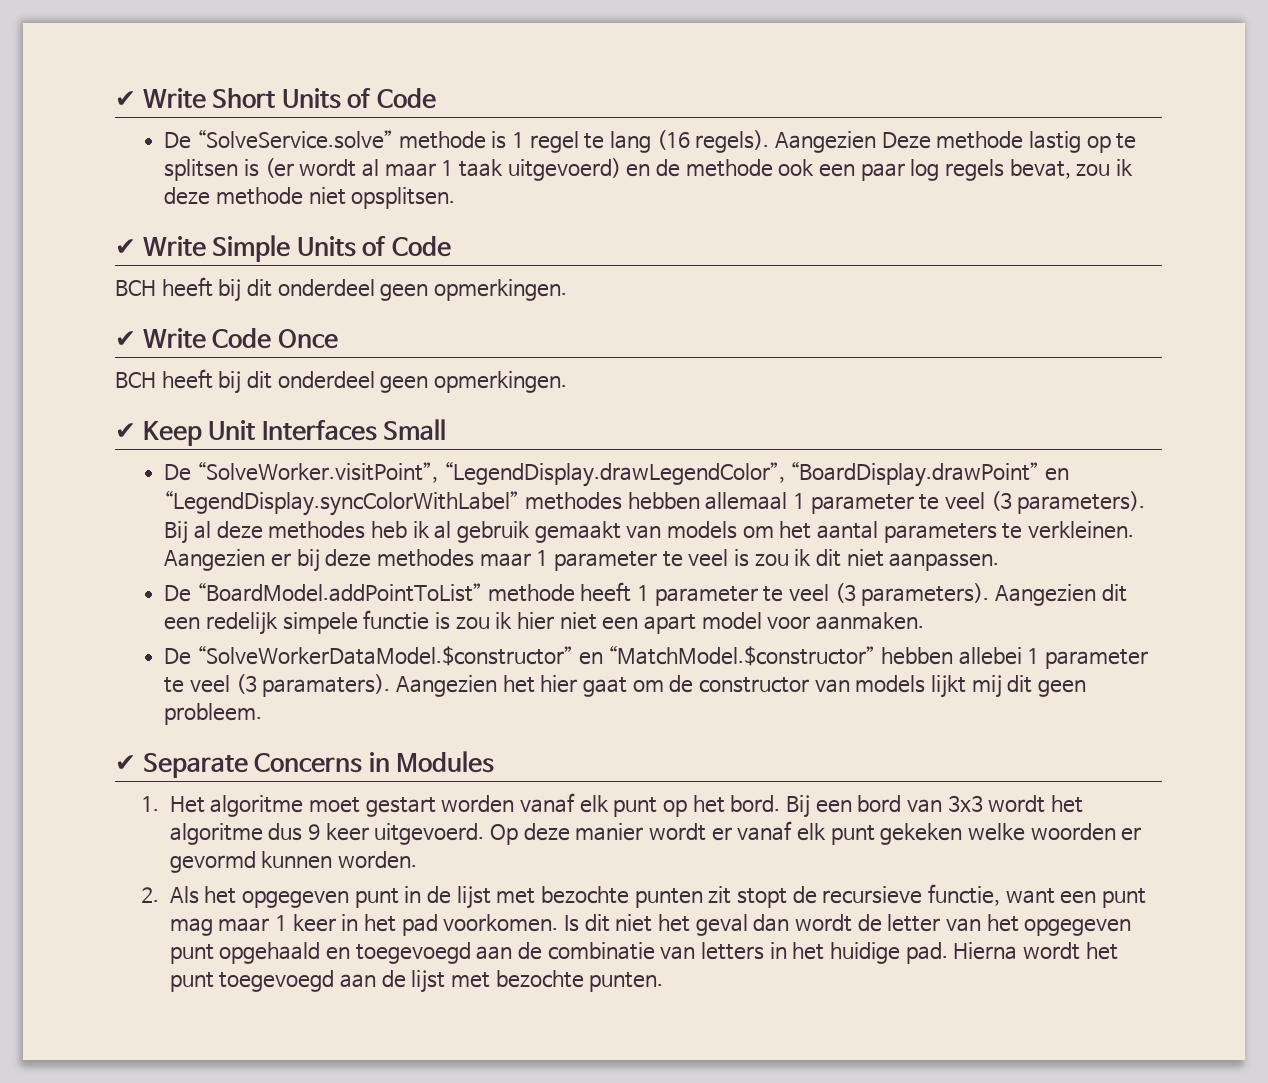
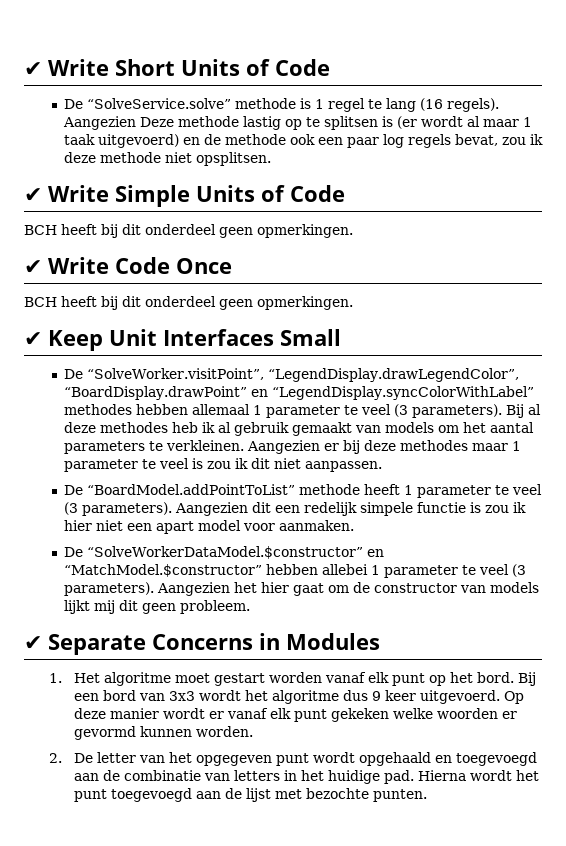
[262,674,391,697] paramaters). -> [63,582,154,596] parameters).
[169,884,1147,909] [169,914,882,936] Als het opgegeven punt in de lijst met bezochte punten zit stopt de recursieve functie, want een punt mag maar 1 keer in het pad voorkomen. Is dit niet het geval dan wordt de -> [73,753,93,763] De
(214, 954) none -> [312,752,355,763] wordt

